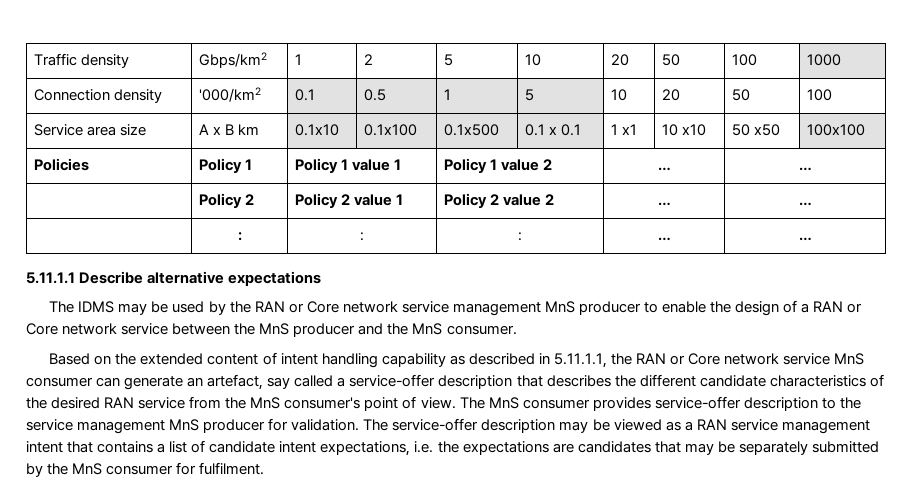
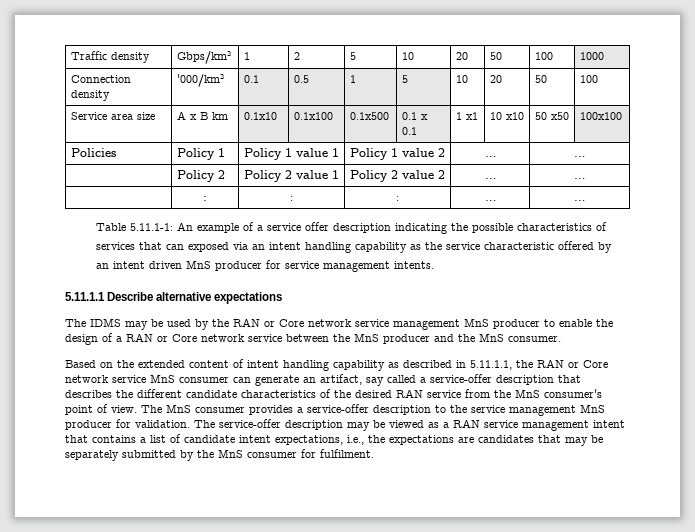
(812, 239) none -> [95,222,607,234] [95,241,612,253] [95,260,434,272] // Table 5.11.1-1: An example of a service offer description indicating the possible characteristics of // services that can exposed via an intent handling capability as the service characteristic offered by // an intent driven MnS producer for service management intents.
[207,374,264,390] artefact, -> [320,374,362,385] artifact,
(651, 404) none -> [297,407,303,413] a
[414,441,434,453] i.e. -> [347,435,364,445] i.e.,

